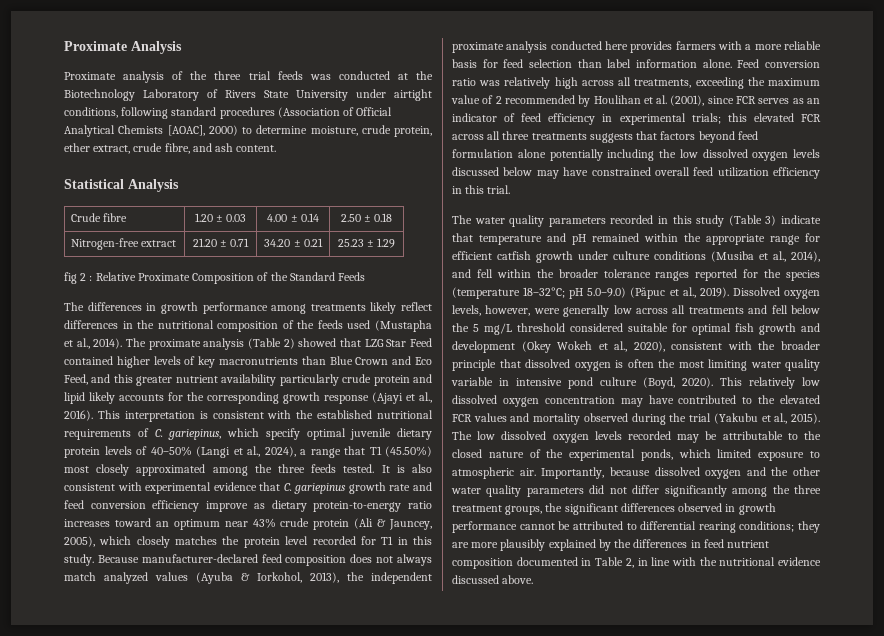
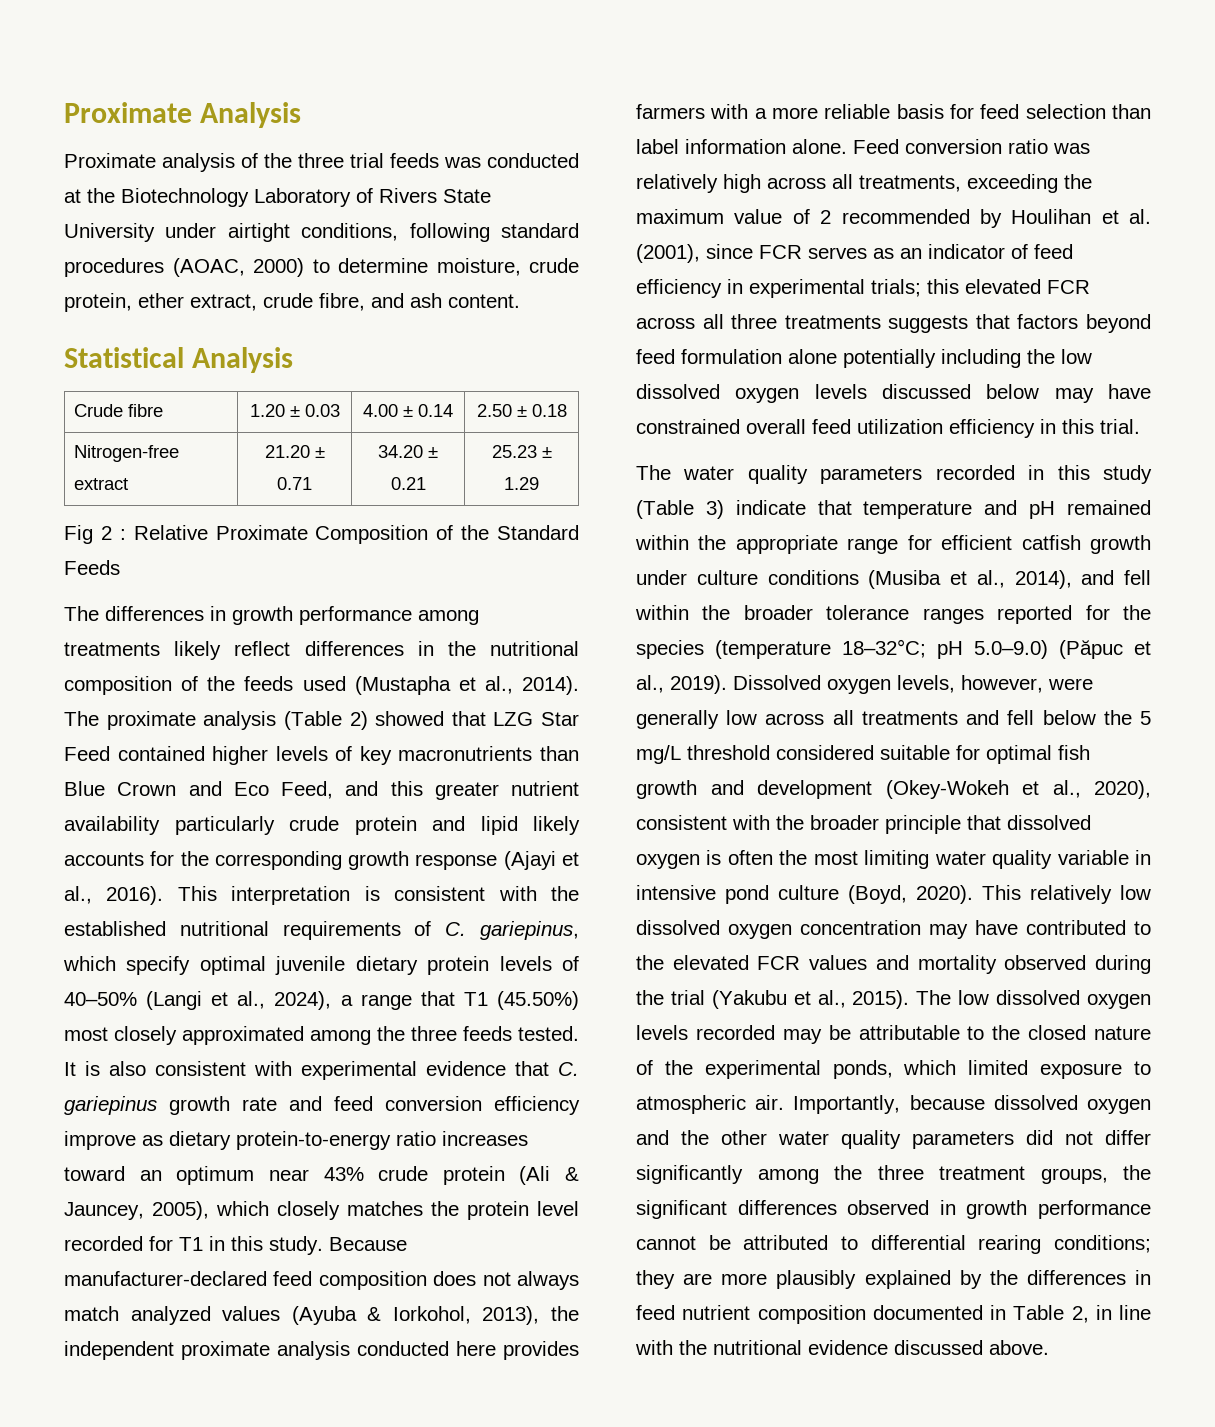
[277,107,393,118] [64,125,205,137] (Association of Official Analytical Chemists [AOAC], -> [172,258,245,277] (AOAC,
[64,272,77,284] fig -> [64,525,93,544] Fig
[521,341,593,353] (Okey Wokeh -> [885,780,1009,799] (Okey-Wokeh

